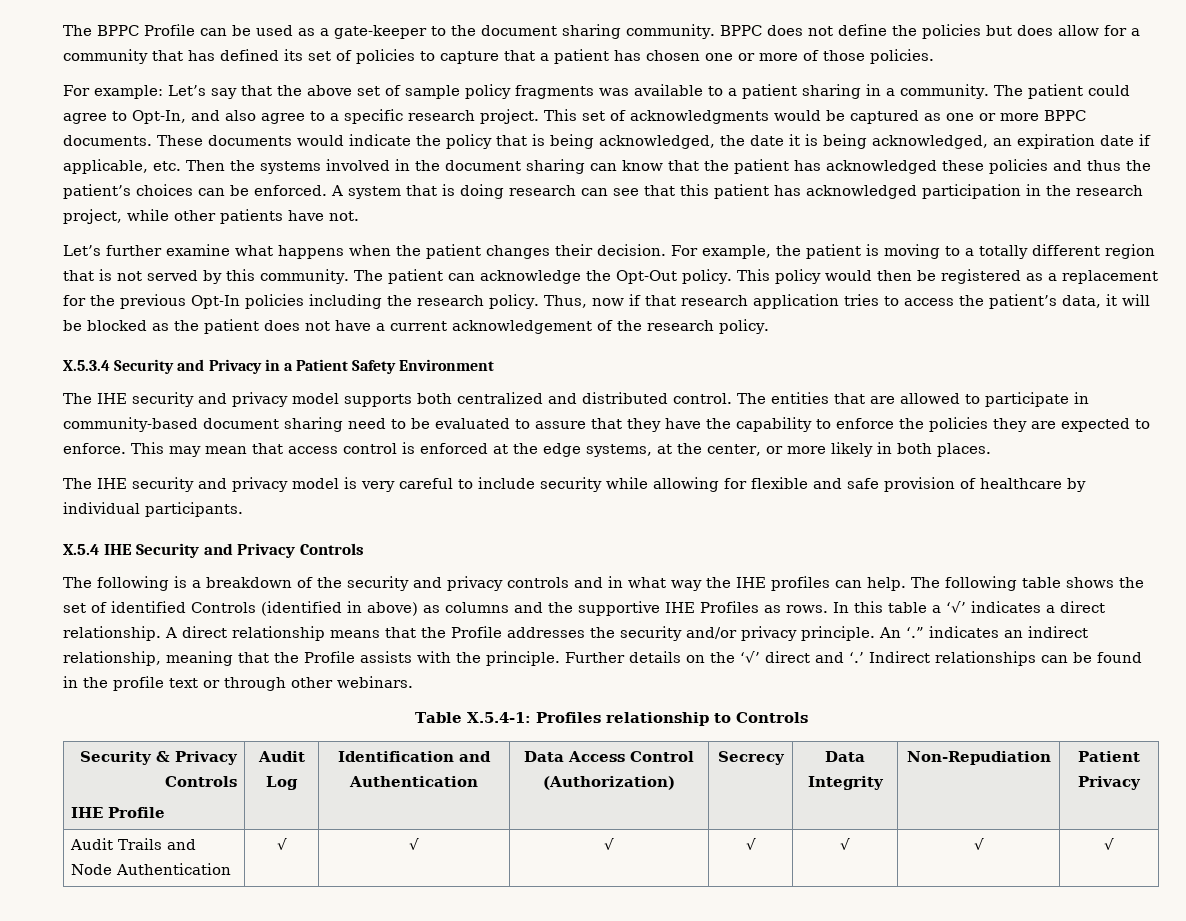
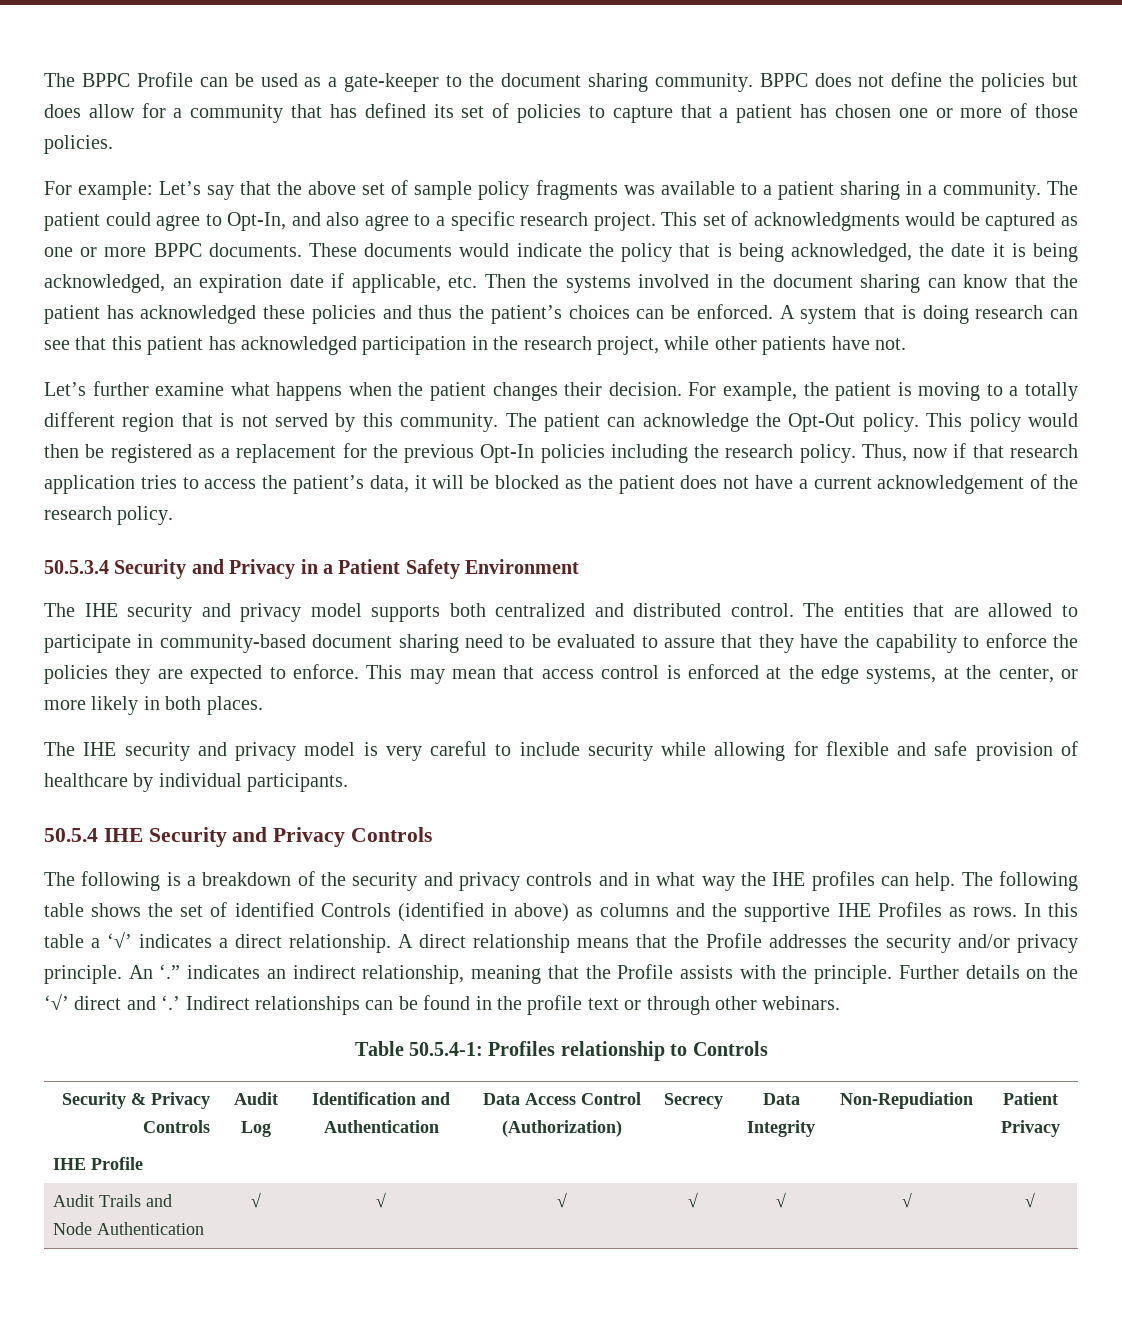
[63,360,110,371] X.5.3.4 -> [44,560,109,574] 50.5.3.4
[63,544,99,555] X.5.4 -> [44,828,98,842] 50.5.4
[466,712,531,723] X.5.4-1: -> [408,1042,483,1056] 50.5.4-1:

